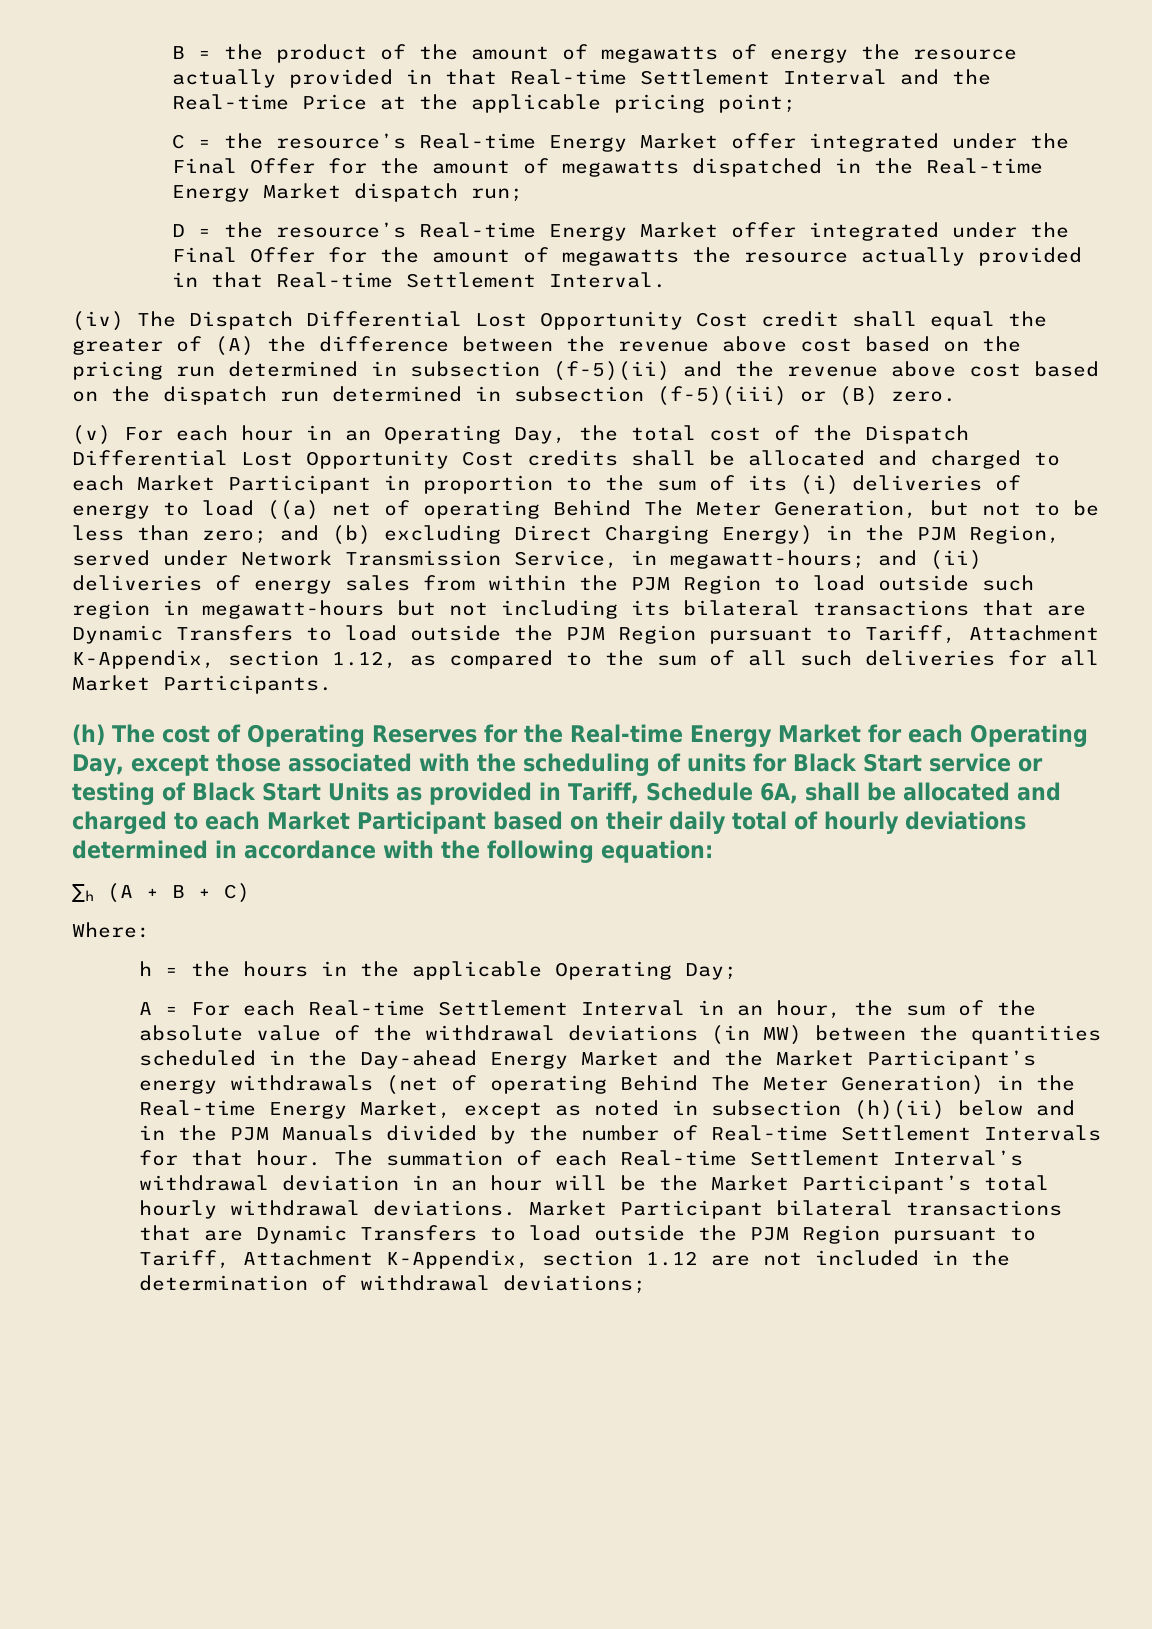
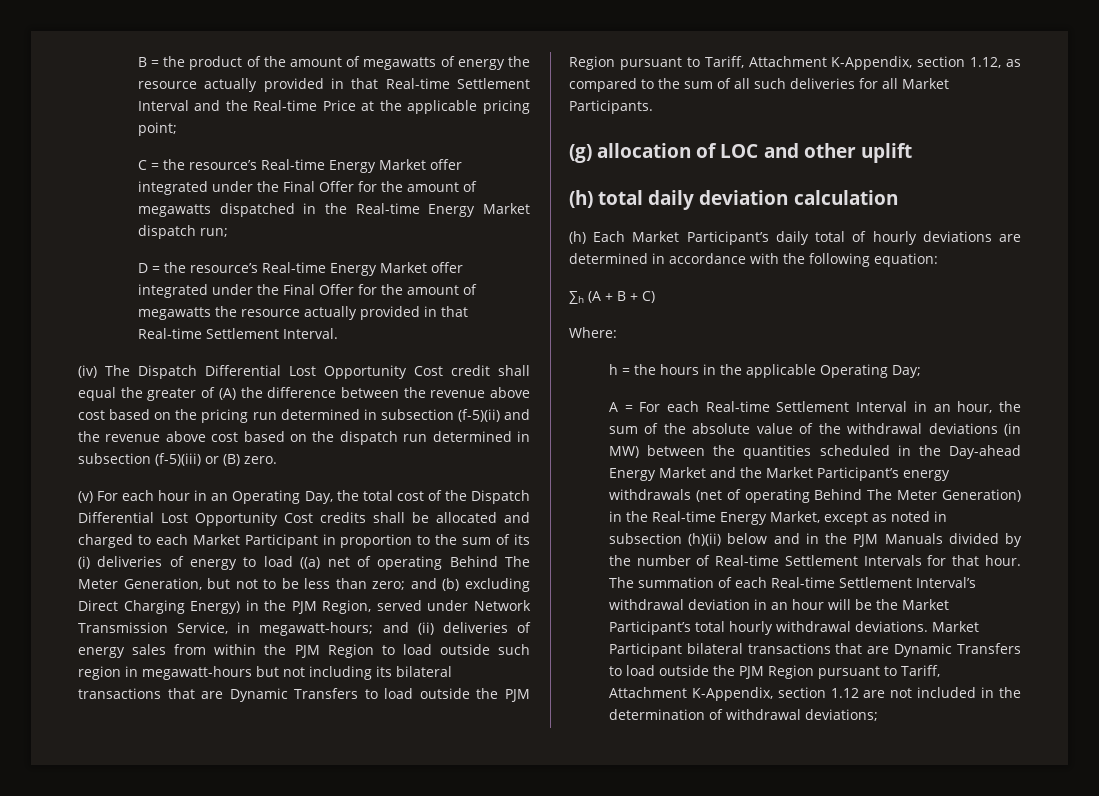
[72,724,1088,747] [72,753,1043,776] [72,782,1061,805] [72,811,663,834] (h) The cost of Operating Reserves for the Real-time Energy Market for each Operating Day, except those associated with the scheduling of units for Black Start service or testing of Black Start Units as provided in Tariff, Schedule 6A, shall be allocated and charged to each Market Participant based on their -> [569,143,912,163] [569,190,898,210] [569,231,769,245] (g) allocation of LOC and other uplift // (h) total daily deviation calculation // (h) Each Market Participant’s
(1026, 820) none -> [999,234,1021,242] are

